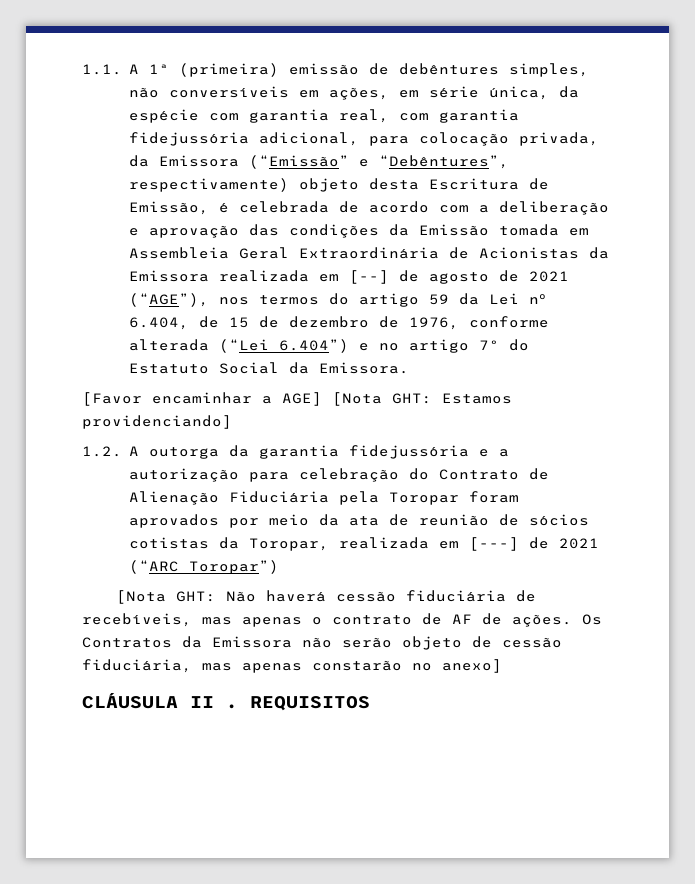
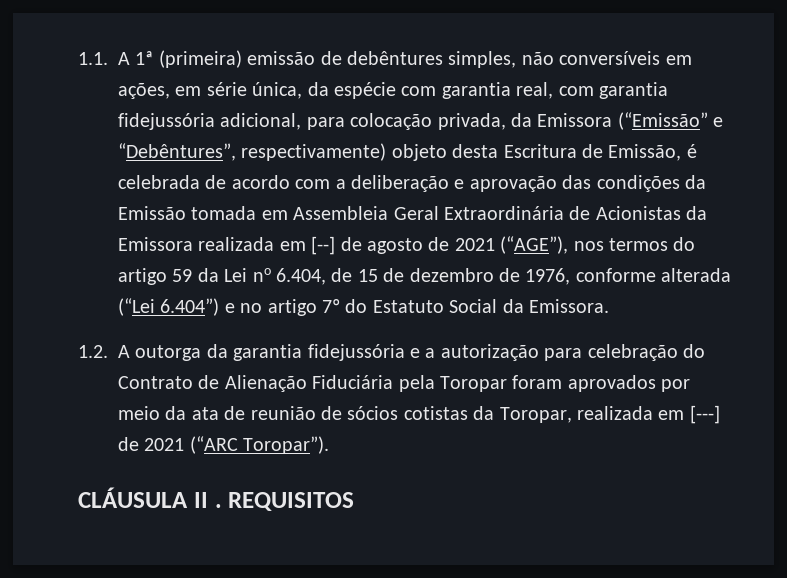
[82,392,512,406] [82,415,232,429] // [Favor encaminhar a AGE] [Nota GHT: Estamos providenciando] -> (609, 306) none
[188,560,279,574] [116,590,537,604] [82,613,602,627] [82,636,562,650] [82,659,502,673] Toropar”) // [Nota GHT: Não haverá cessão fiduciária de recebíveis, mas apenas o contrato de AF de ações. Os Contratos da Emissora não serão objeto de cessão fiduciária, mas apenas constarão no anexo] -> [243,436,330,454] Toropar”).

